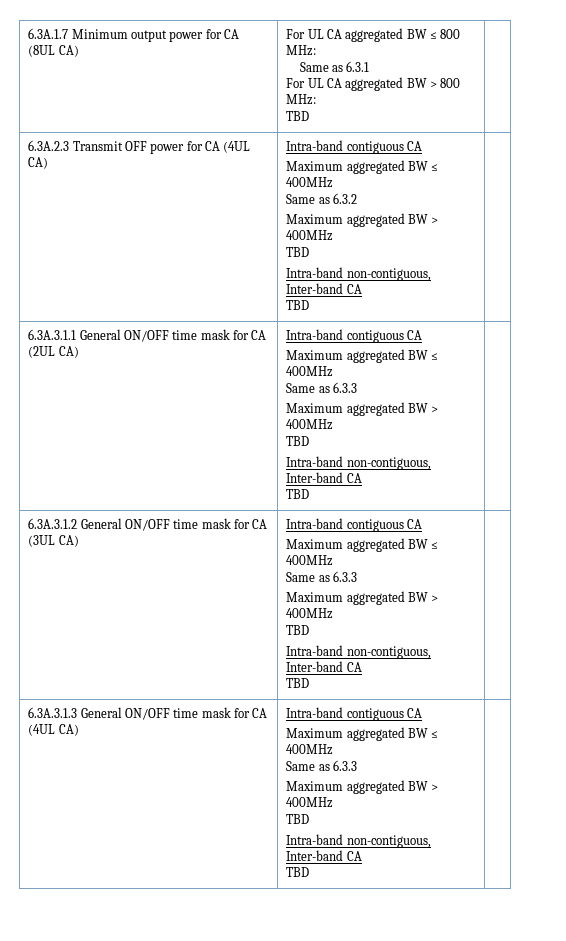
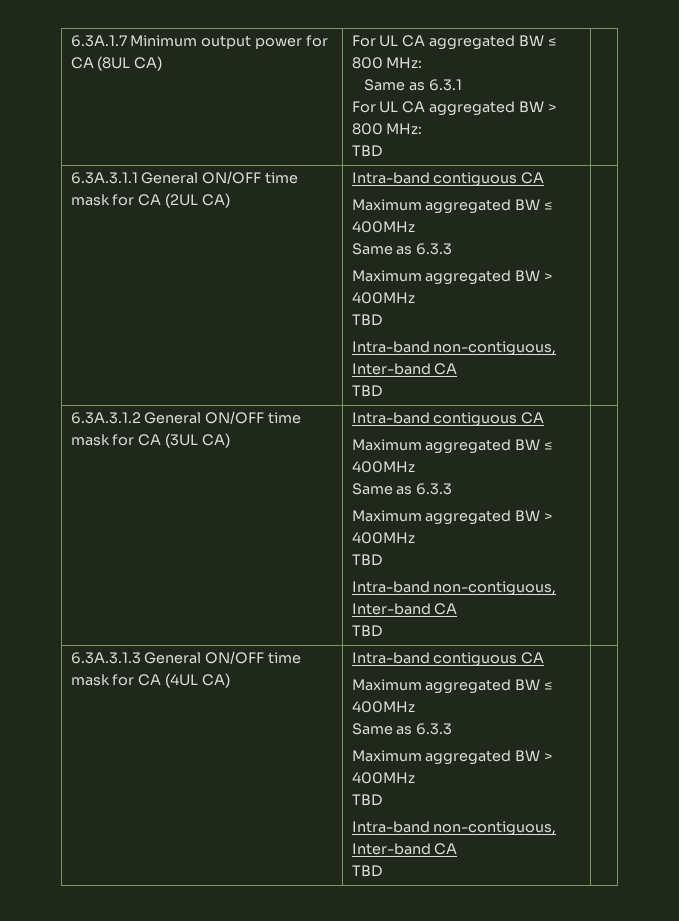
[28,140,251,154] [28,157,49,169] [286,140,422,154] [286,160,439,174] [286,177,334,188] [286,193,357,204] [286,213,439,227] [286,230,334,241] [286,247,310,257] [286,267,431,281] [286,283,362,294] [286,300,310,310] // 6.3A.2.3 Transmit OFF power for CA (4UL CA) | Intra-band contiguous CA // Maximum aggregated BW ≤ 400MHz // Same as 6.3.2 // Maximum aggregated BW > 400MHz // TBD // Intra-band non-contiguous, Inter-band CA // TBD | -> (382, 151) none

